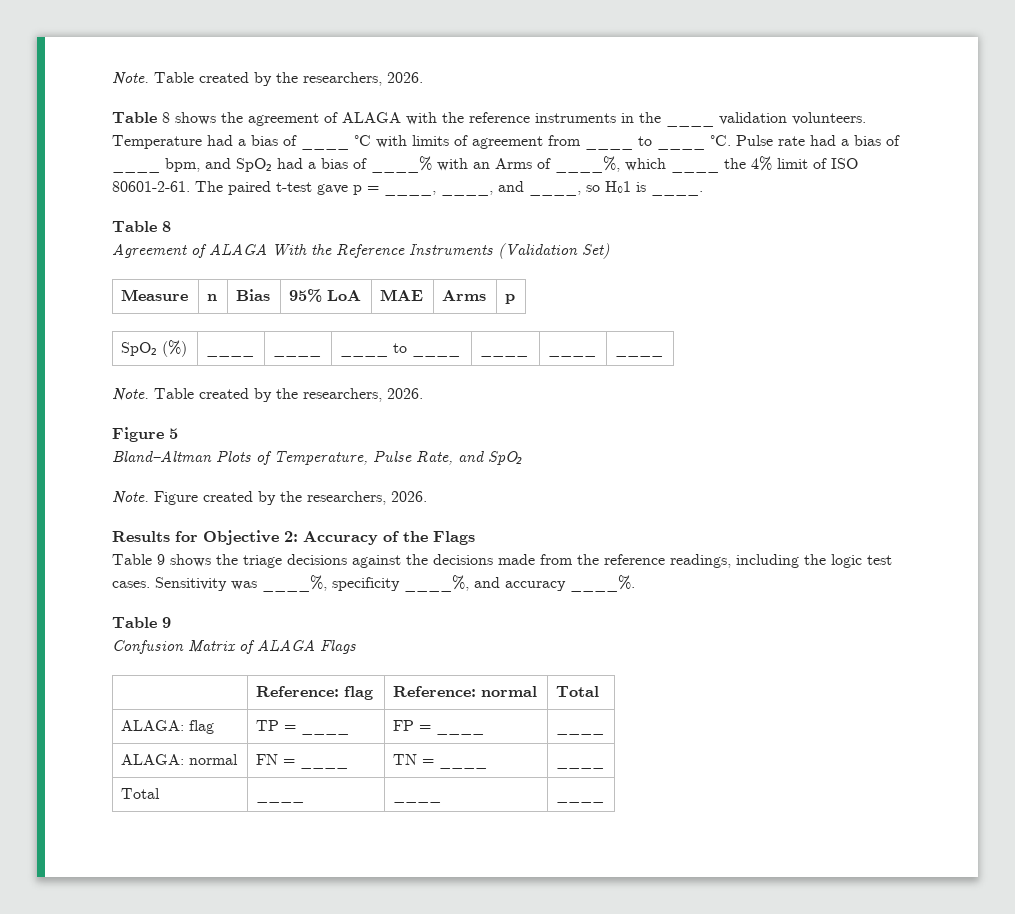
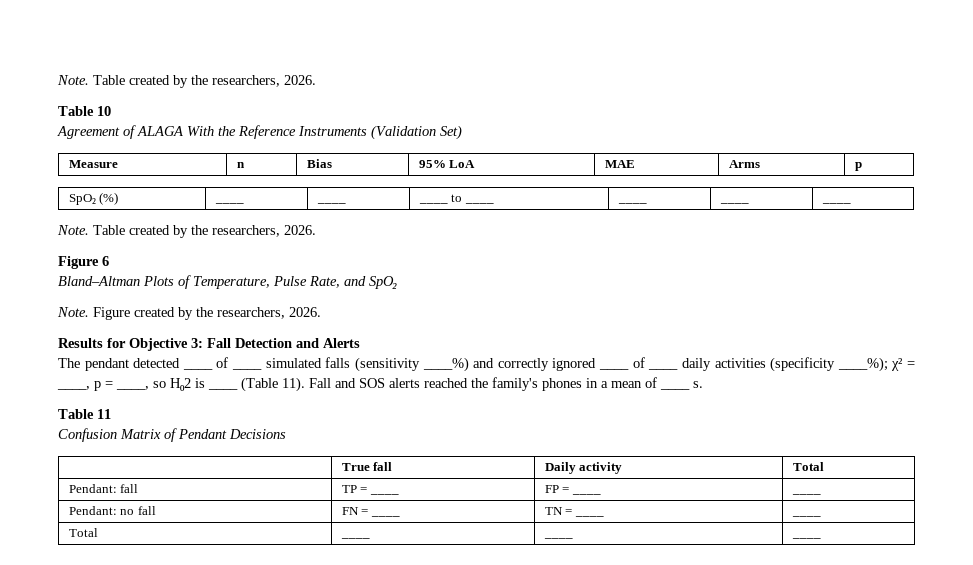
[162,112,661,126] [666,112,866,127] [112,135,297,149] [301,146,349,150] [354,135,581,149] [585,146,633,150] [638,136,652,146] [657,146,705,150] [710,135,900,146] [112,156,719,173] [724,156,858,171] [112,181,703,196] [112,221,171,232] 8 shows the agreement of ALAGA with the reference instruments in the ____ validation volunteers. Temperature had a bias of ____ °C with limits of agreement from ____ to ____ °C. Pulse rate had a bias of ____ bpm, and SpO₂ had a bias of ____% with an Arms of ____%, which ____ the 4% limit of ISO 80601-2-61. The paired t-test gave p = ____, ____, and ____, so H₀1 is ____. // Table 8 -> [97,106,111,116] 10
[169,428,178,439] 5 -> [102,256,109,266] 6
[284,531,475,545] [112,554,892,568] [112,575,635,592] [112,617,171,628] [112,639,356,654] [256,686,374,700] [393,686,538,697] 2: Accuracy of the Flags // Table 9 shows the triage decisions against the decisions made from the reference readings, including the logic test cases. Sensitivity was ____%, specificity ____%, and accuracy ____%. // Table 9 // Confusion Matrix of ALAGA Flags // | Reference: flag | Reference: normal -> [191,338,360,348] [58,358,181,371] [182,368,213,370] [216,357,229,368] [232,368,263,370] [265,357,630,372] [632,357,645,368] [648,357,915,372] [57,378,205,391] [208,377,657,392] [660,388,690,390] [693,381,703,388] [58,409,111,419] [58,428,286,442] [341,462,393,471] [544,462,623,474] 3: Fall Detection and Alerts // The pendant detected ____ of ____ simulated falls (sensitivity ____%) and correctly ignored ____ of ____ daily activities (specificity ____%); χ² = ____, p = ____, so H₀2 is ____ (Table 11). Fall and SOS alerts reached the family's phones in a mean of ____ s. // Table 11 // Confusion Matrix of Pendant Decisions // | True fall | Daily activity
[121,720,215,734] ALAGA: flag -> [68,484,139,493] Pendant: fall
[121,754,239,765] ALAGA: normal -> [68,506,156,515] Pendant: no fall

